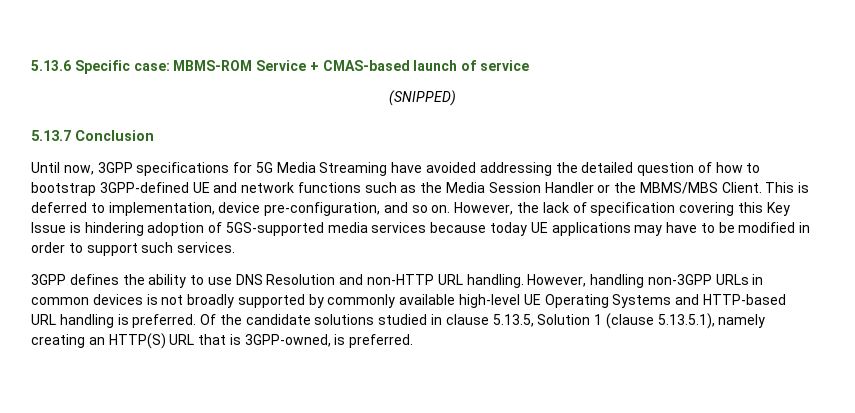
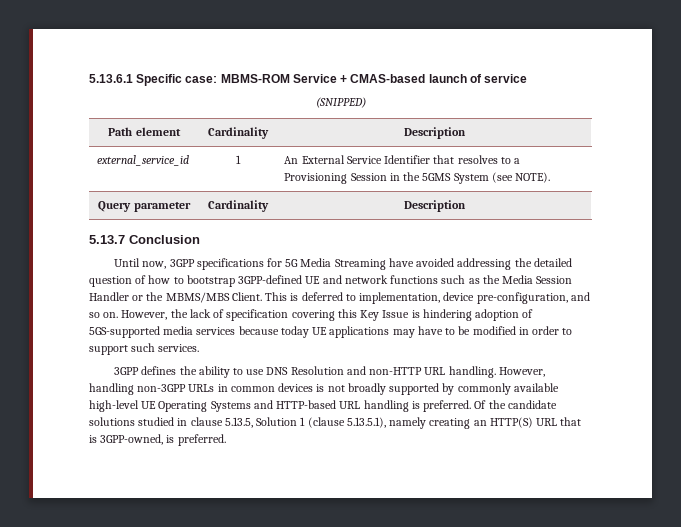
[31,60,71,71] 5.13.6 -> [89,74,133,83] 5.13.6.1
(456, 98) none -> [108,127,181,136] [207,127,269,139] [403,127,466,139] [97,155,190,166] [235,155,241,164] [284,155,521,164] [284,172,551,184] [98,201,191,212] [207,200,269,212] [403,200,466,212] // Path element | Cardinality | Description // external_service_id | 1 | An External Service Identifier that resolves to a Provisioning Session in the 5GMS System (see NOTE). // Query parameter | Cardinality | Description

